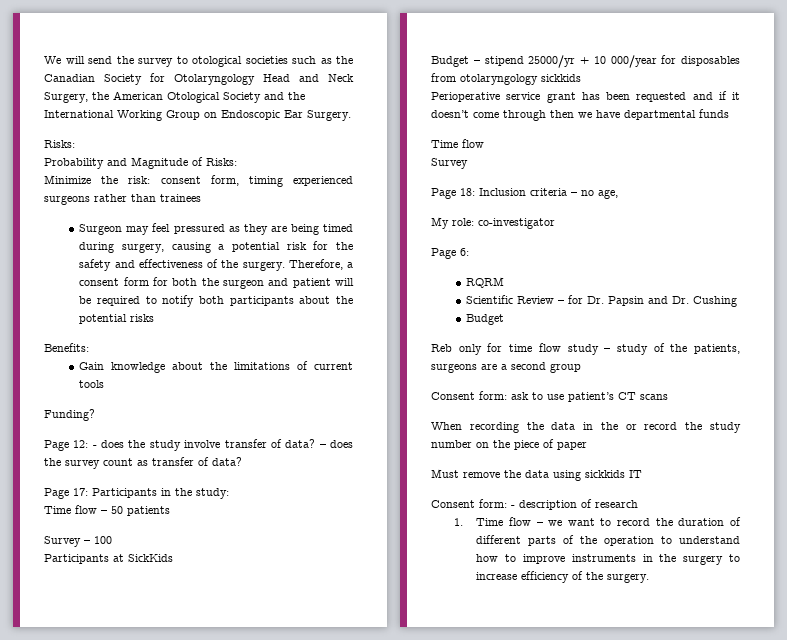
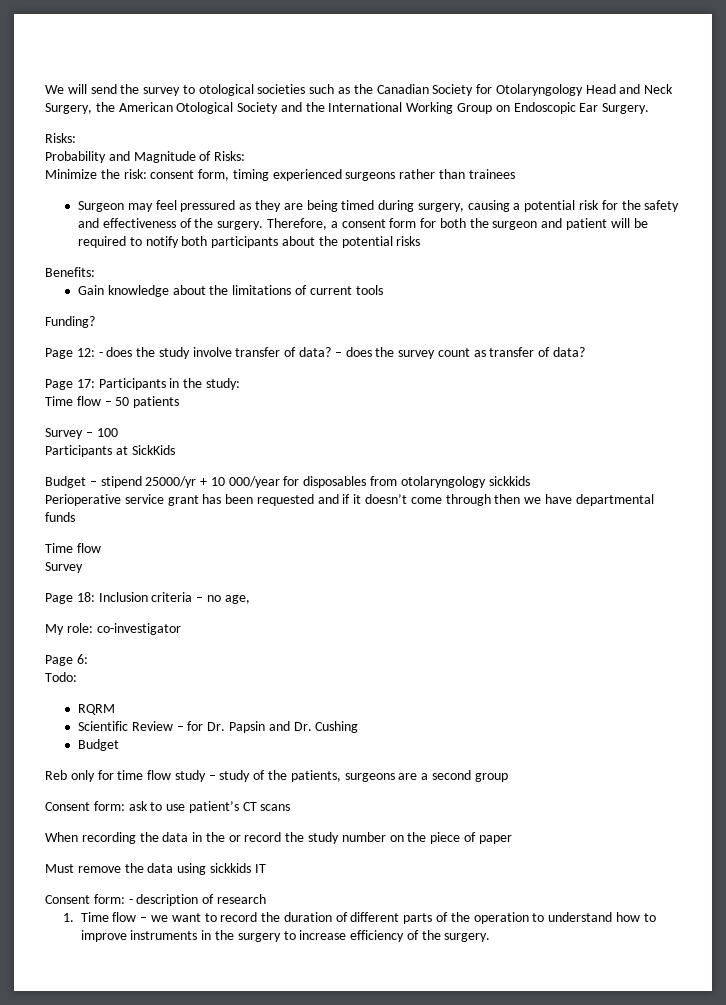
(469, 252) none -> [45,672,77,682] // Todo:

